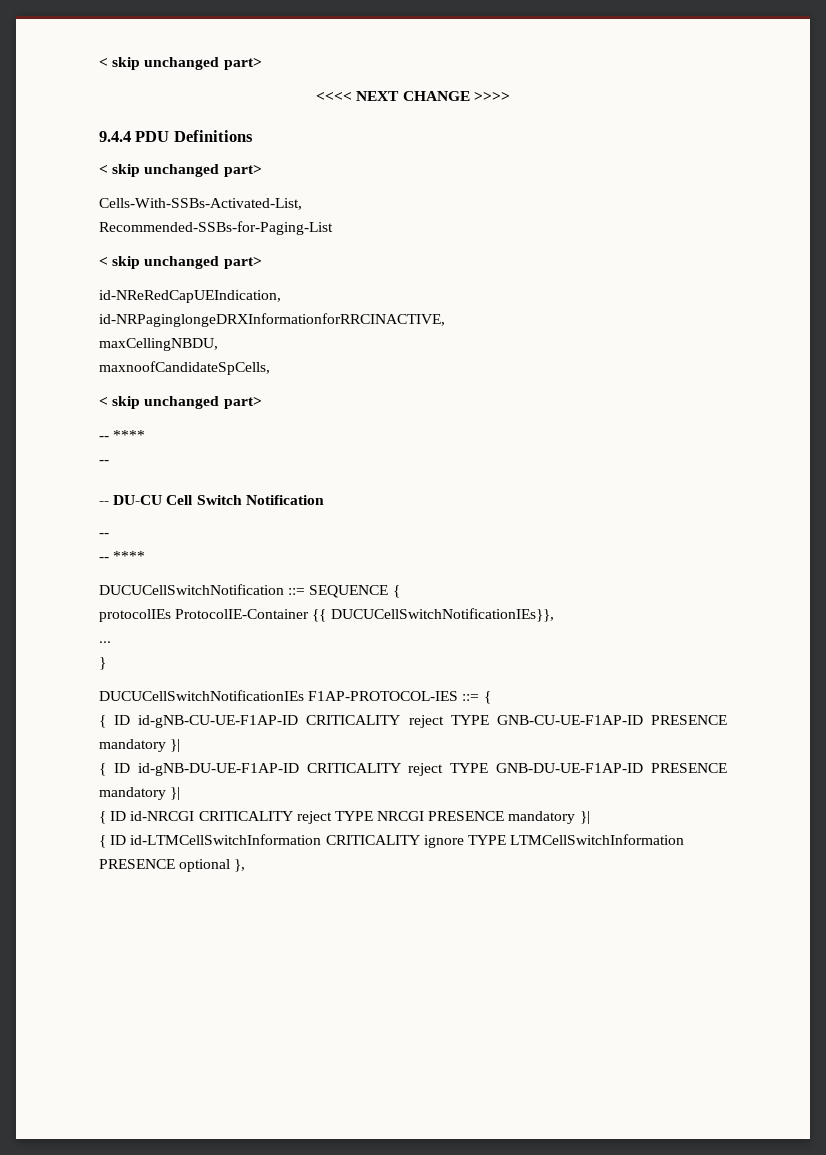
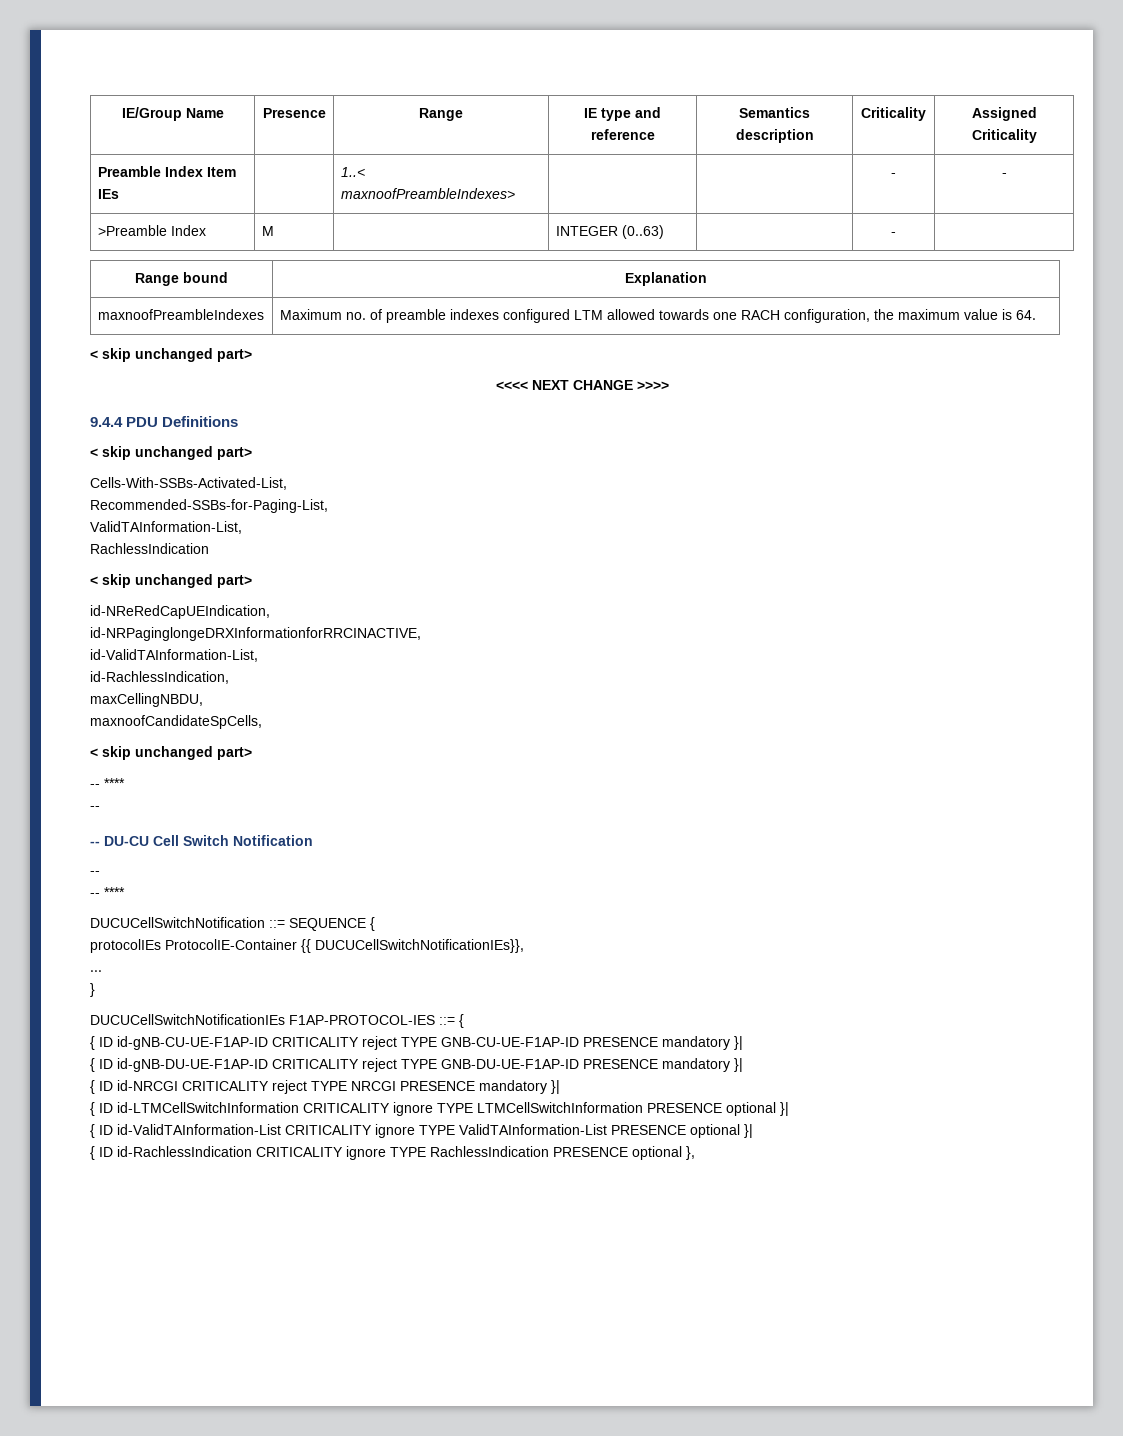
(99, 62) none -> [121,107,224,121] [262,108,326,118] [419,108,463,121] [584,107,661,121] [590,129,655,140] [739,107,810,118] [735,129,814,143] [861,107,926,121] [971,107,1037,121] [971,129,1037,143] [97,166,236,177] [97,189,119,199] [340,167,365,177] [340,188,515,199] [891,173,896,177] [1001,173,1007,177] [97,225,206,236] [261,226,274,236] [555,225,664,239] [891,232,896,236] [135,272,228,286] [625,272,707,286] [97,309,264,320] [279,309,1036,323] IE/Group Name | Presence | Range | IE type and reference | Semantics description | Criticality | Assigned Criticality // Preamble Index Item IEs | | 1..< maxnoofPreambleIndexes> | | | - | - // >Preamble Index | M | | INTEGER (0..63) | | - | // Range bound | Explanation // maxnoofPreambleIndexes | Maximum no. of preamble indexes configured LTM allowed towards one RACH configuration, the maximum value is 64. //
[99,221,333,235] Recommended-SSBs-for-Paging-List -> [90,499,328,513] [90,521,242,534] [90,543,209,554] Recommended-SSBs-for-Paging-List, // ValidTAInformation-List, // RachlessIndication
(445, 320) none -> [90,649,258,662] [90,671,229,684] // id-ValidTAInformation-List, // id-RachlessIndication,
(231, 865) none -> [780,1102,789,1116] [90,1124,753,1138] [90,1146,682,1160] }| // { ID id-ValidTAInformation-List CRITICALITY ignore TYPE ValidTAInformation-List PRESENCE optional }| // { ID id-RachlessIndication CRITICALITY ignore TYPE RachlessIndication PRESENCE optional

